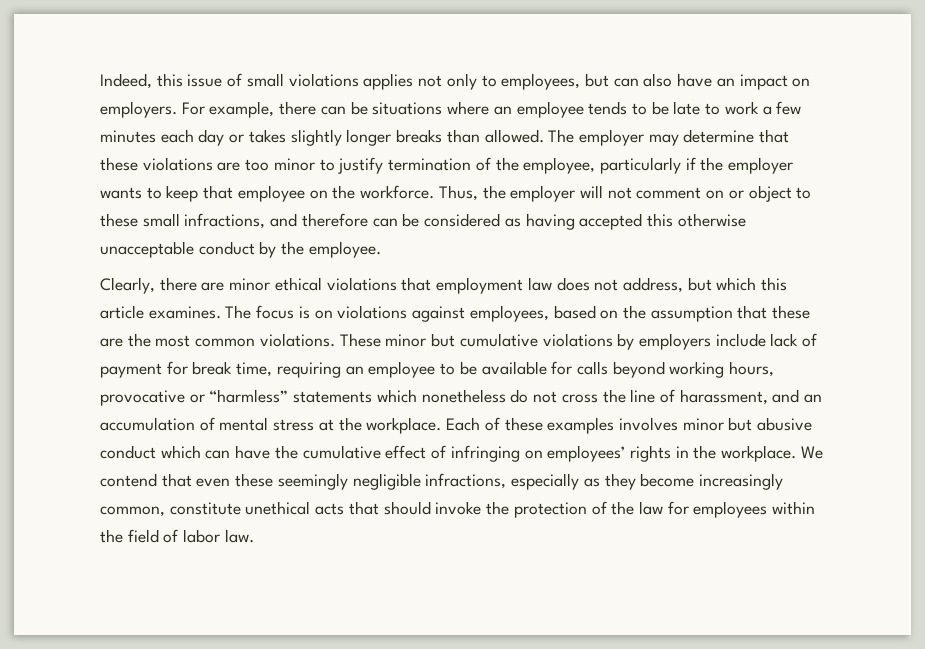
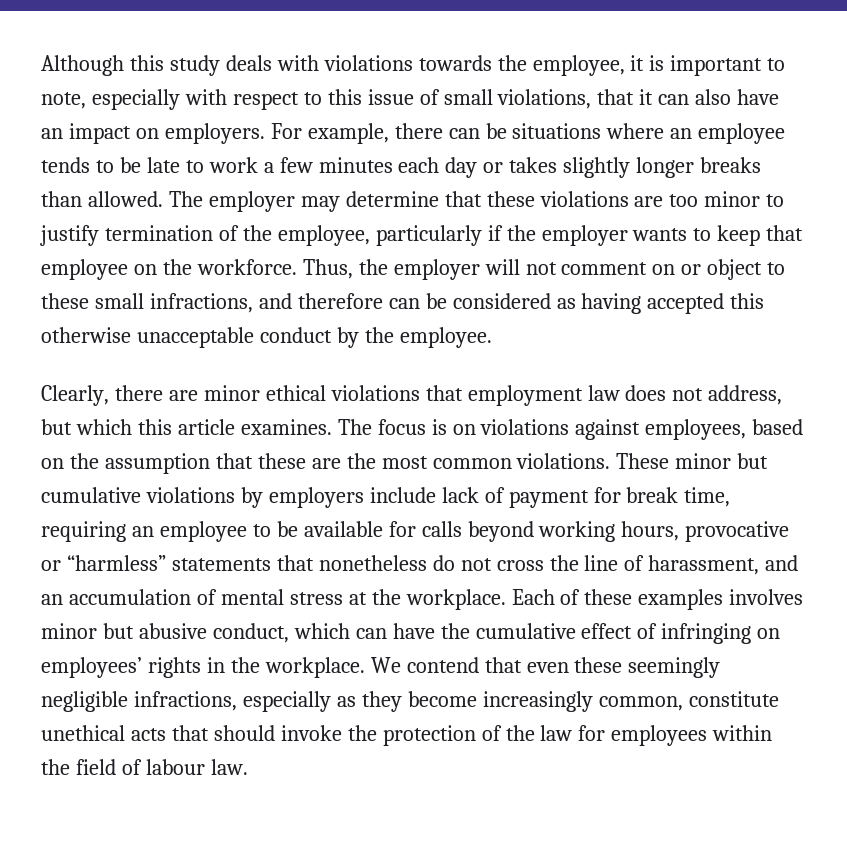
[100,73,609,90] Indeed, this issue of small violations applies not only to employees, but -> [41,55,786,76] [41,89,654,110] Although this study deals with violations towards the employee, it is important to note, especially with respect to this issue of small violations, that it
[376,389,417,403] which -> [276,555,314,571] that
[100,445,156,459] conduct -> [212,623,289,643] conduct,
[183,529,221,543] labor -> [145,759,205,775] labour

